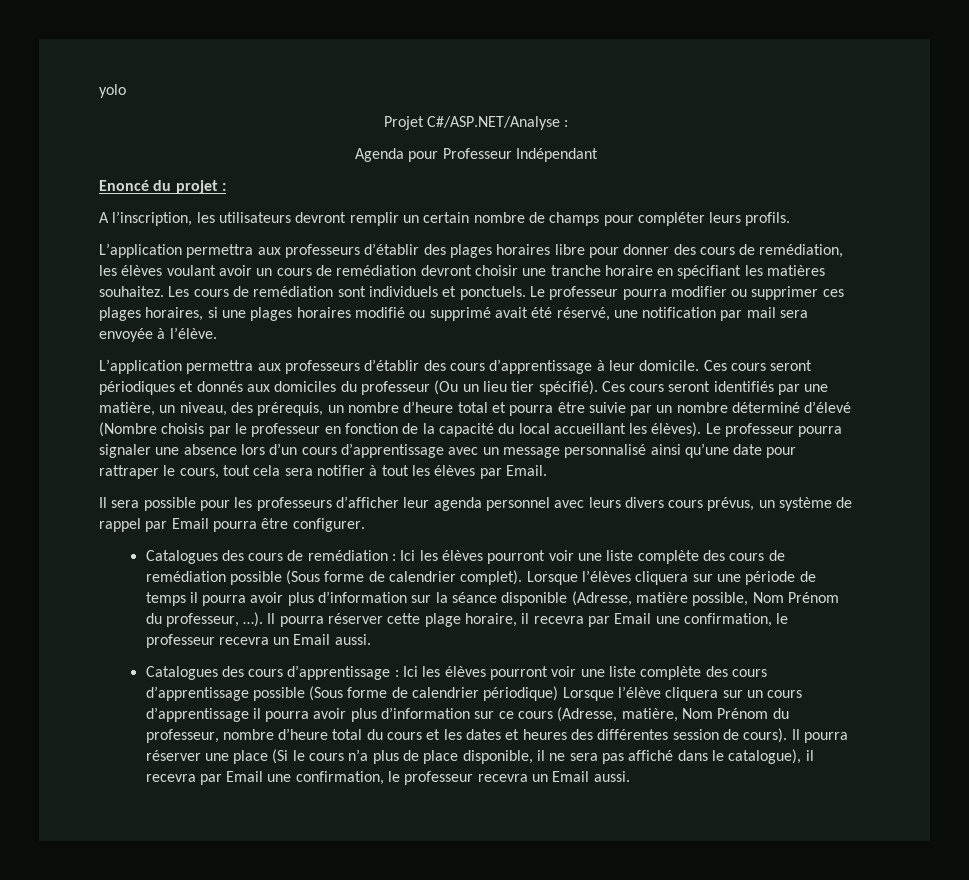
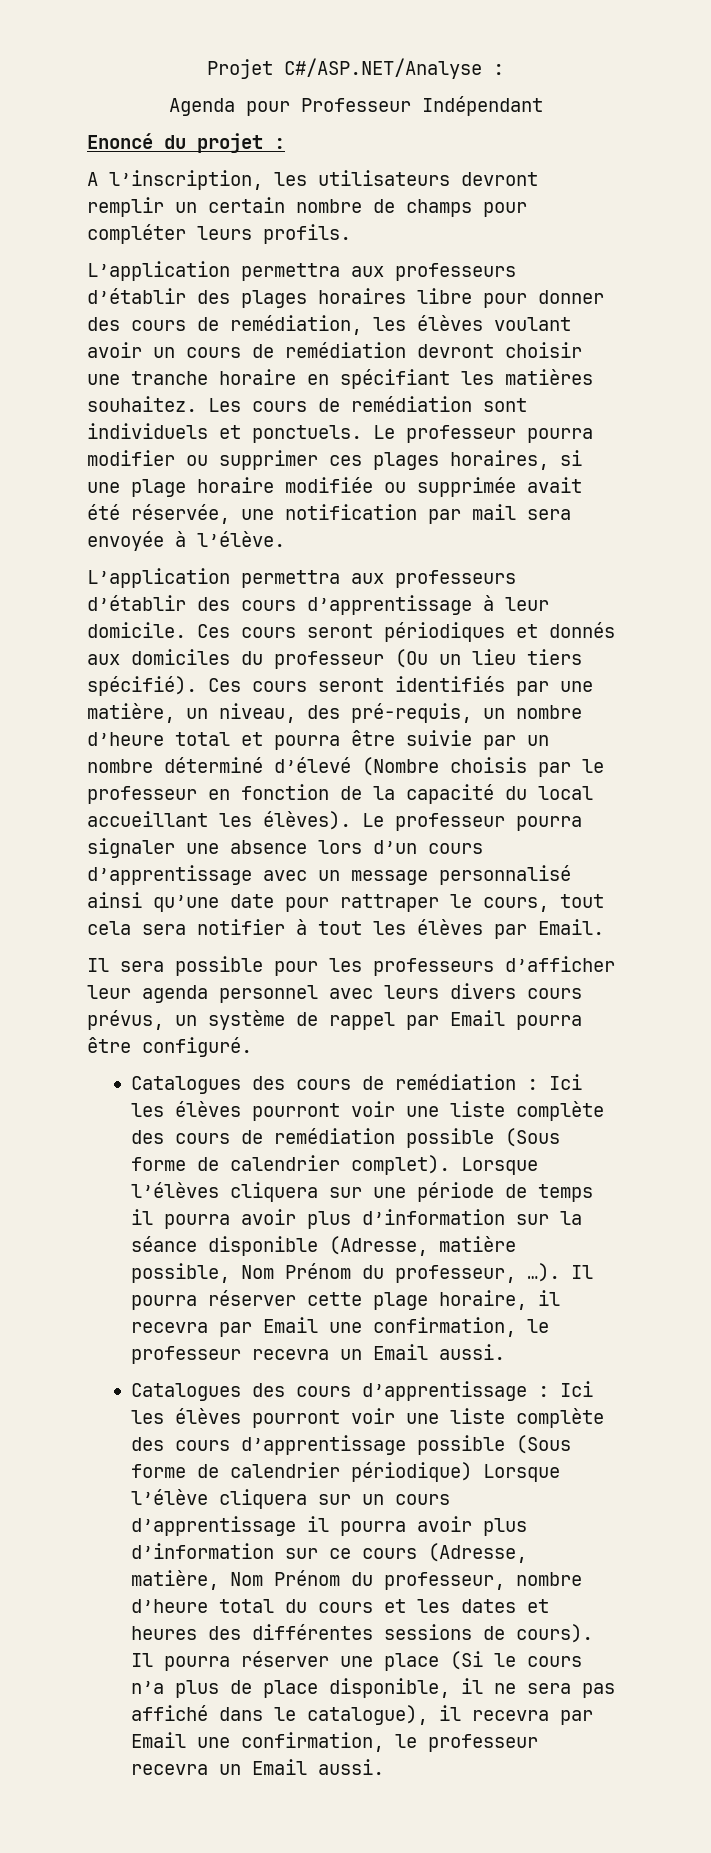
[99,84,126,98] yolo // -> (207, 69) none
[250,307,491,321] plages horaires modifié ou supprimé -> [131,477,516,497] plage horaire modifiée ou supprimée
[556,307,610,321] réservé, -> [131,504,230,524] réservée,
[511,381,535,392] tier -> [527,649,582,665] tiers
[257,402,324,416] prérequis, -> [351,703,472,723] pré-requis,
[292,518,365,532] configurer. -> [142,1037,252,1057] configuré.
[672,729,719,740] session -> [384,1624,473,1640] sessions

